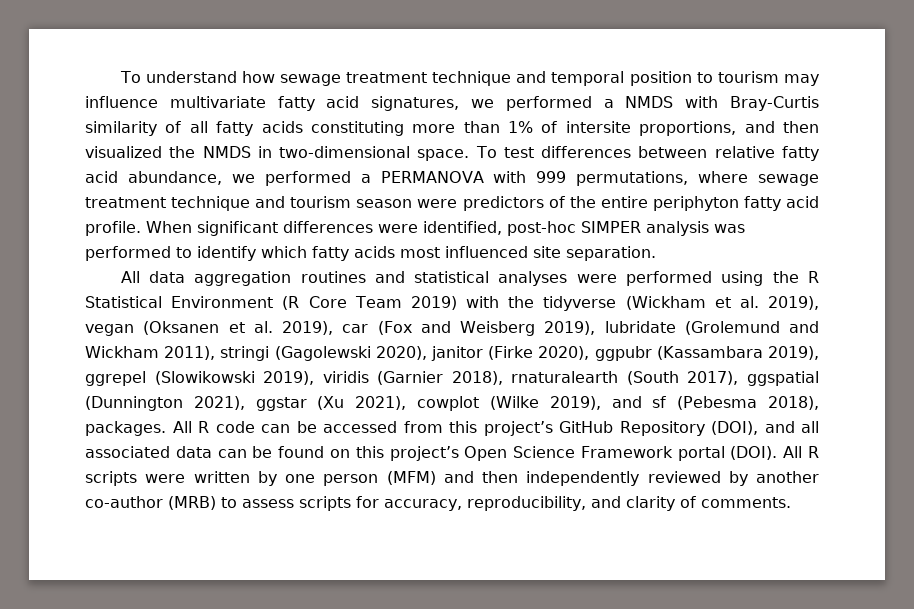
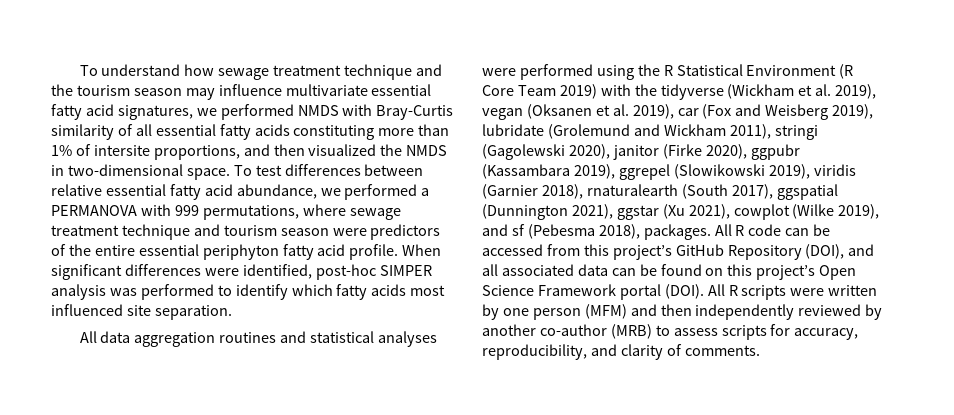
[551,71,779,86] temporal position to tourism -> [51,84,182,96] the tourism season
(266, 102) none -> [371,84,432,96] essential
[603,99,614,108] a -> (294, 112) none
(208, 127) none -> [155,124,216,136] essential
(775, 152) none -> [105,184,166,196] essential
(648, 202) none -> [138,244,199,256] essential

